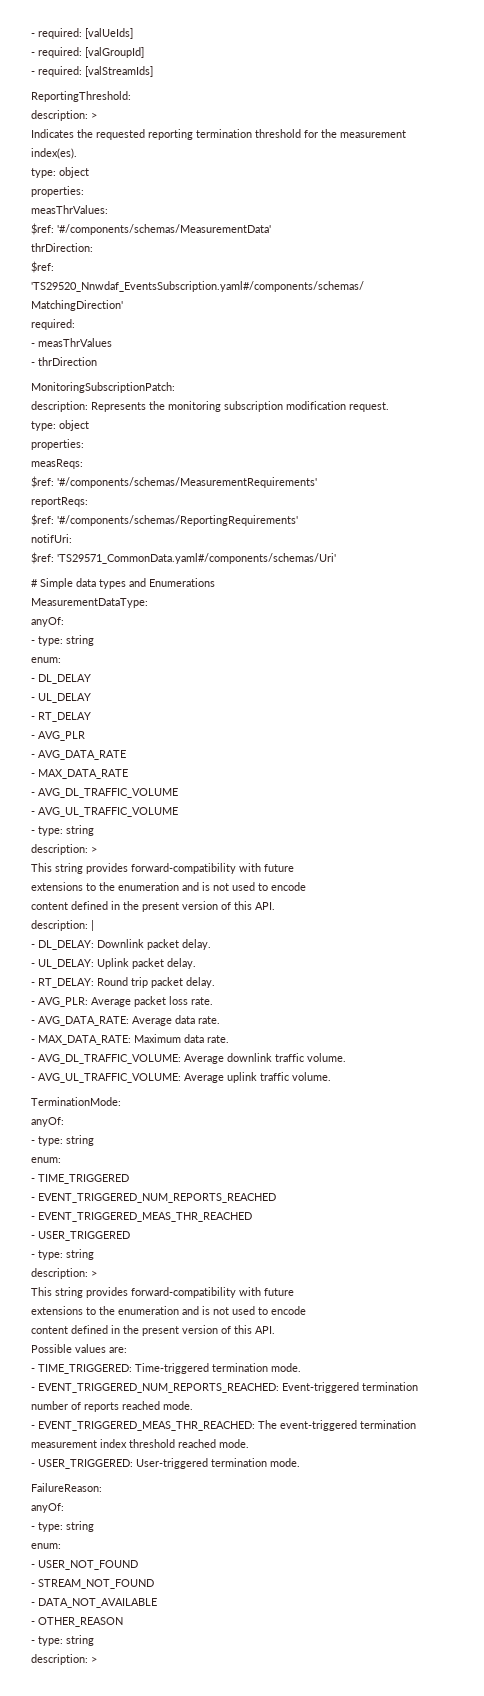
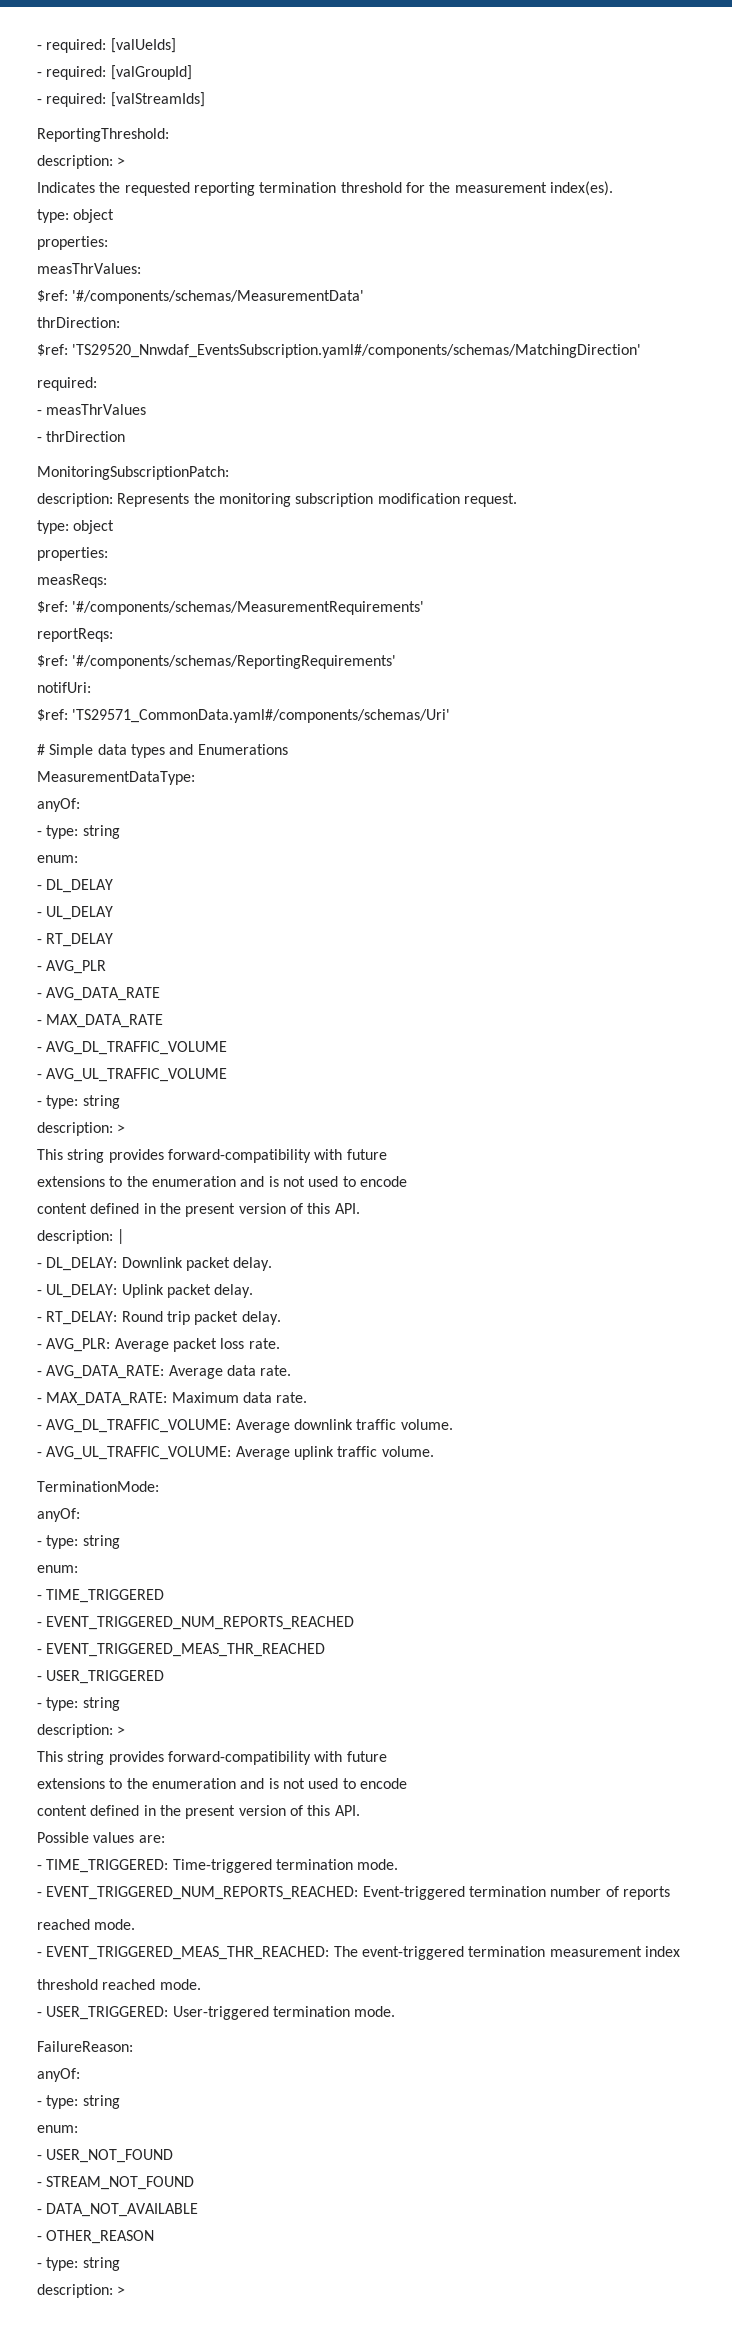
(119, 1407) none -> (670, 1893) //
(127, 1443) none -> (680, 1951) //

